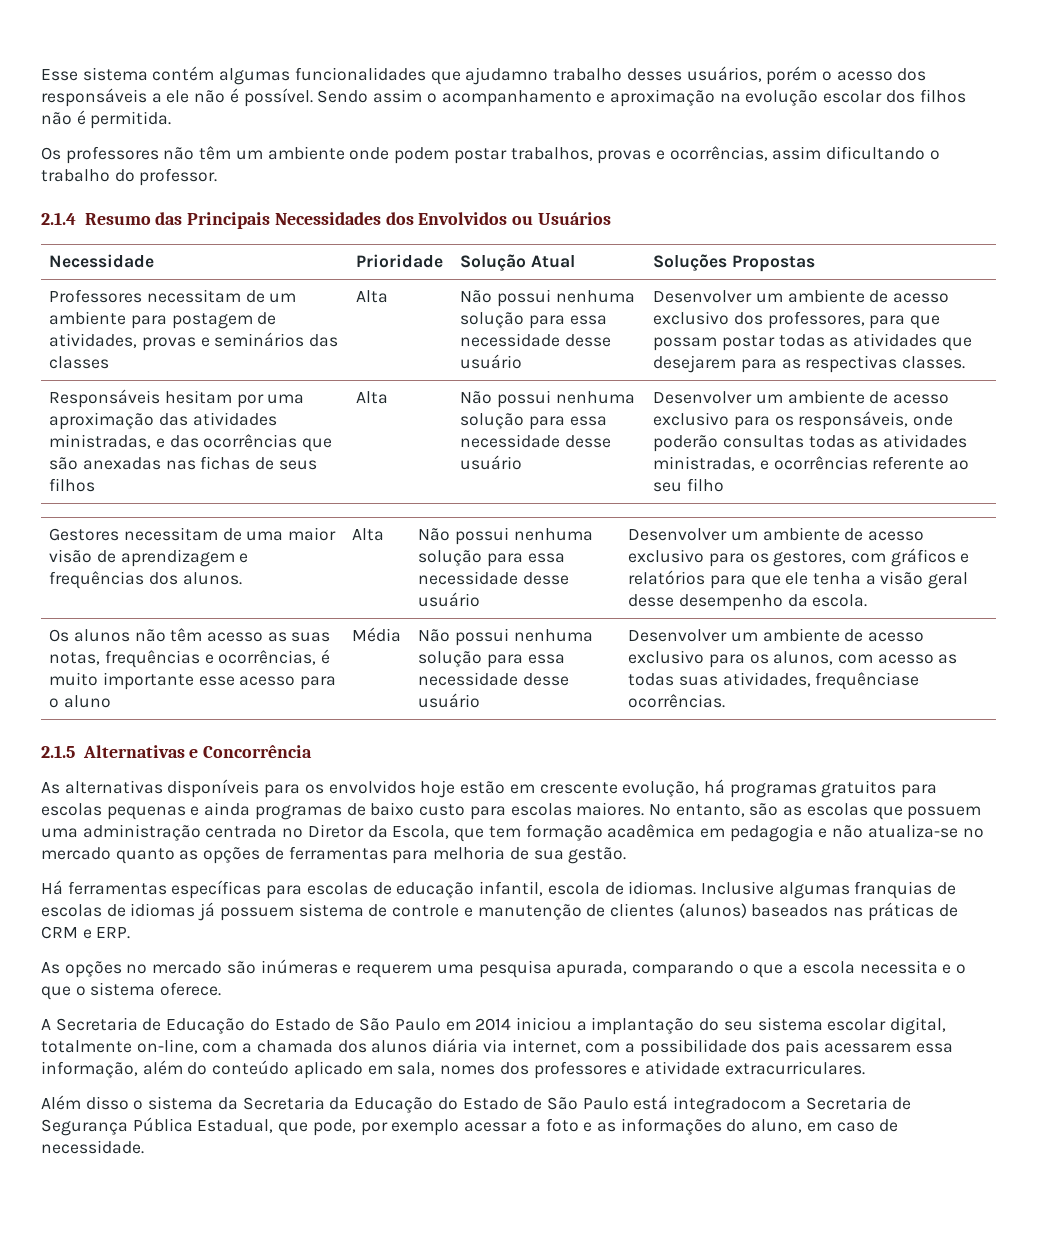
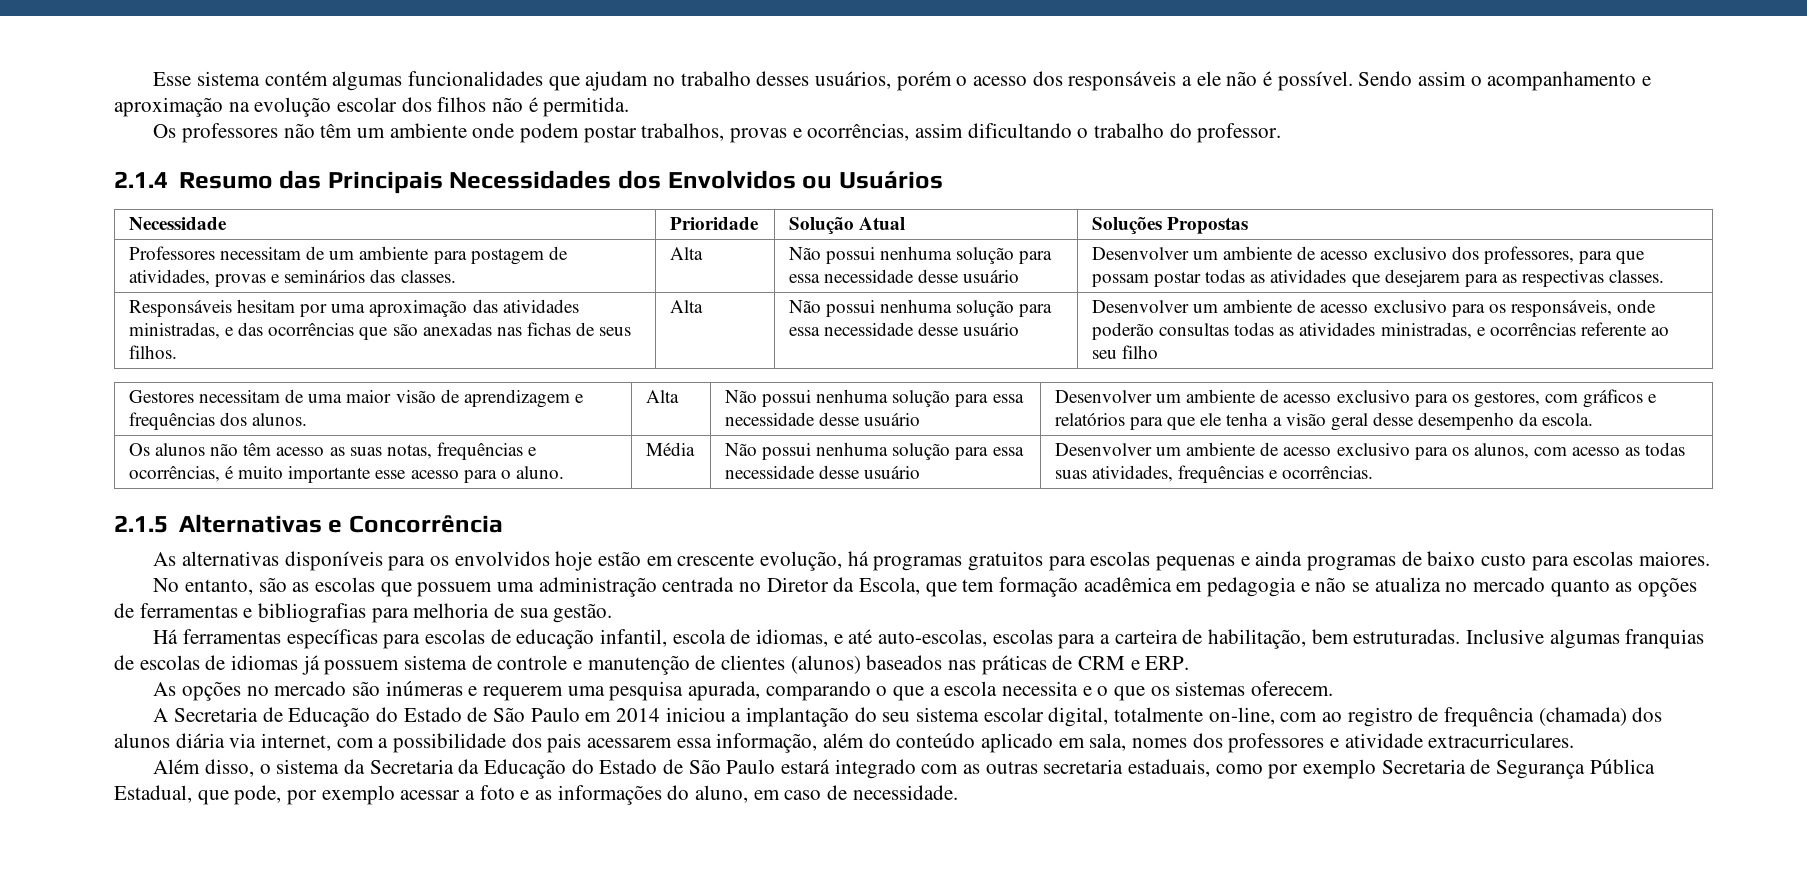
[465,67,549,85] ajudamno -> [585,71,675,91] ajudam no
[49,356,110,369] classes -> [400,270,456,283] classes.
[49,478,96,492] filhos -> [128,345,177,359] filhos.
[63,695,111,708] aluno -> [515,466,564,479] aluno.
[815,672,920,690] frequênciase -> [1178,465,1279,483] frequências e
(645, 809) none -> (1711, 558) //
[867,824,958,838] atualiza-se -> [1351,577,1441,592] se atualiza
(388, 853) none -> [243,603,367,623] e bibliografias
[628,881,697,895] idiomas. -> [755,629,1461,649] idiomas, e até auto-escolas, escolas para a carteira de habilitação, bem estruturadas.
[75,982,222,996] o sistema oferece. -> [1150,681,1333,696] os sistemas oferecem.
[242,1040,333,1053] a chamada -> [1321,707,1627,727] ao registro de frequência (chamada)
[85,1096,129,1110] disso -> [204,759,254,777] disso,
[633,1095,801,1114] está integradocom a -> [780,759,1376,779] estará integrado com as outras secretaria estaduais, como por exemplo

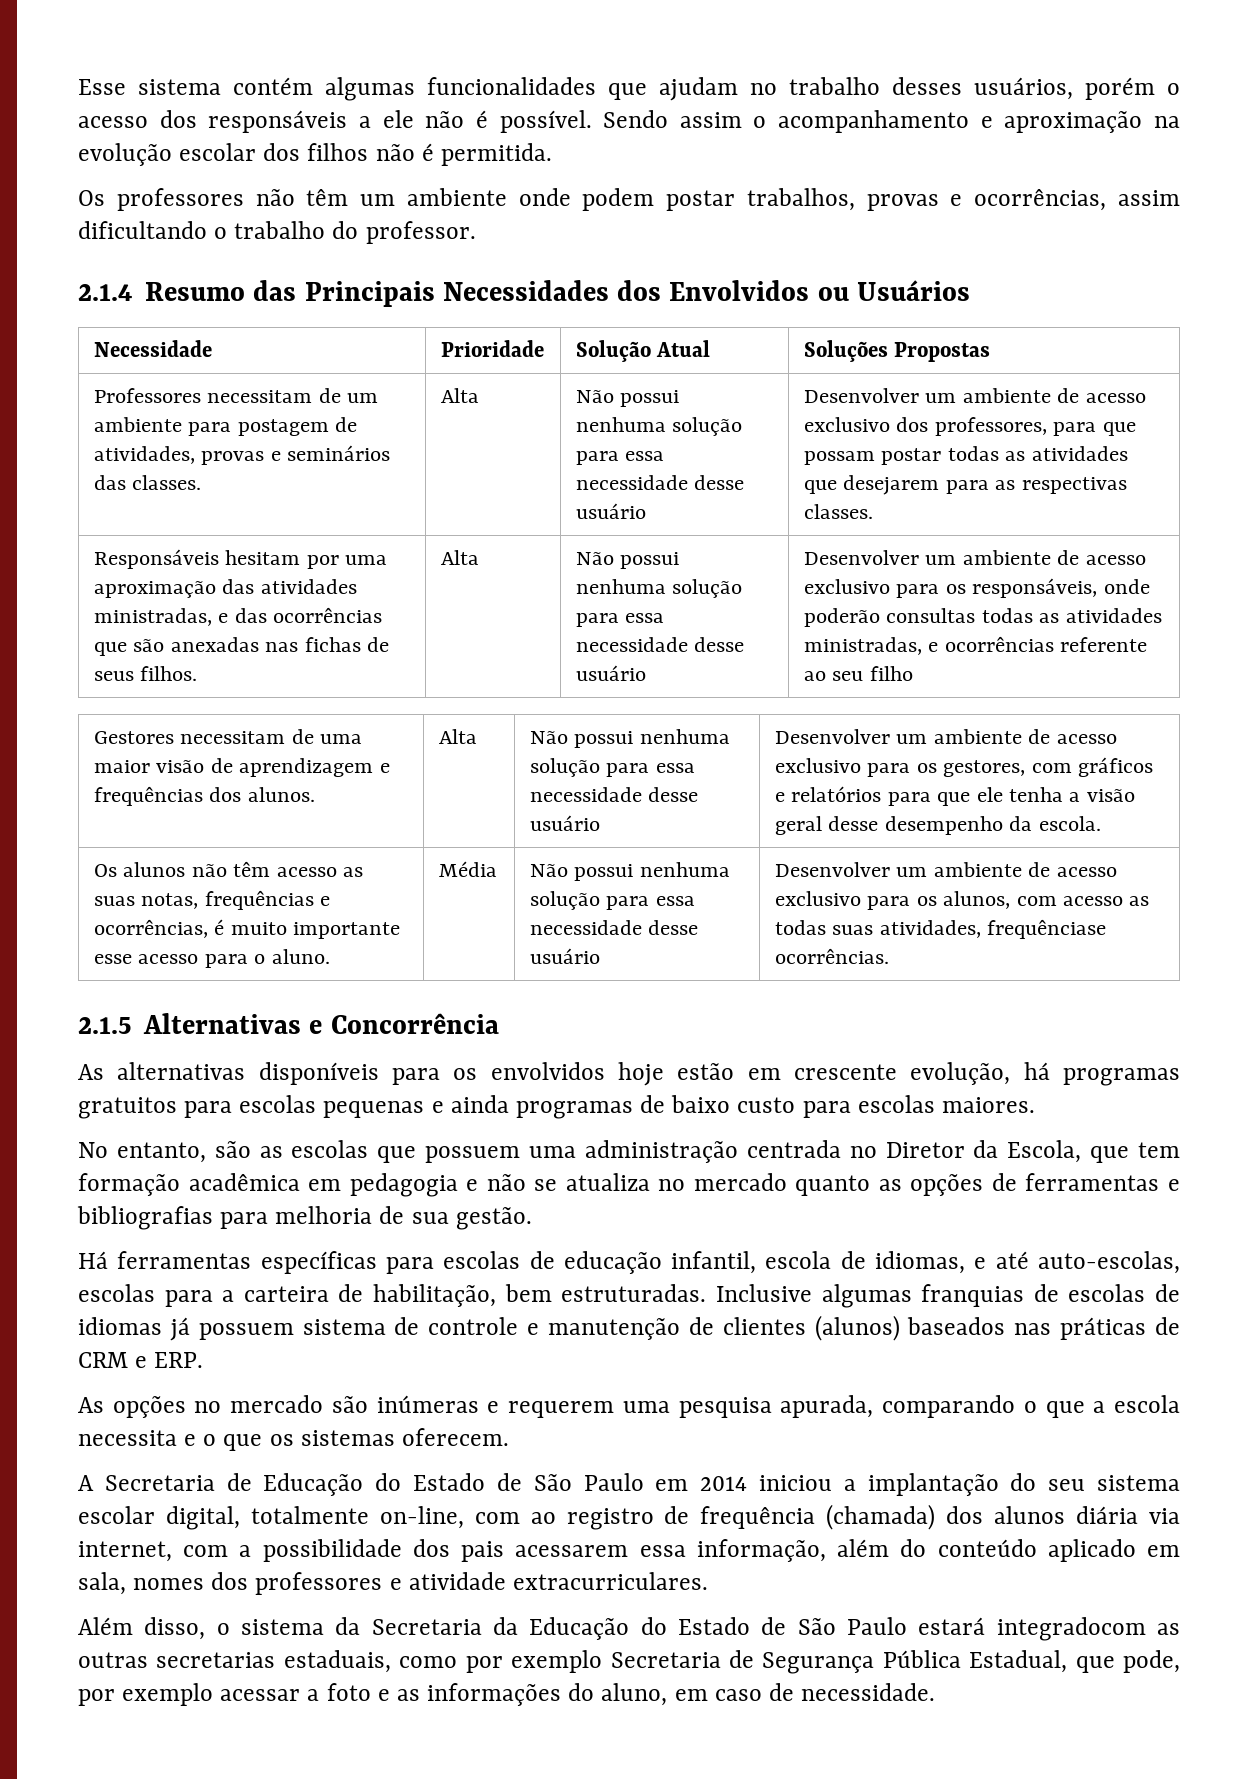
[1178,465,1279,483] frequências e -> [987,919,1107,939] frequênciase
[834,759,959,779] integrado com -> [996,1617,1146,1641] integradocom
[1043,759,1124,774] secretaria -> [156,1652,276,1668] secretarias

